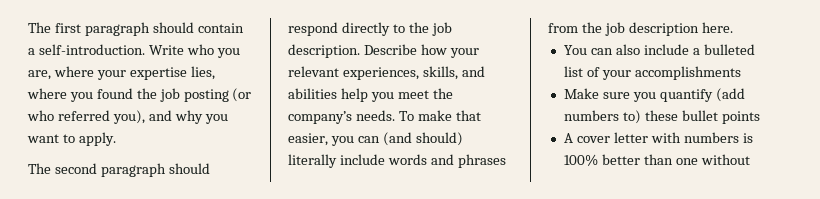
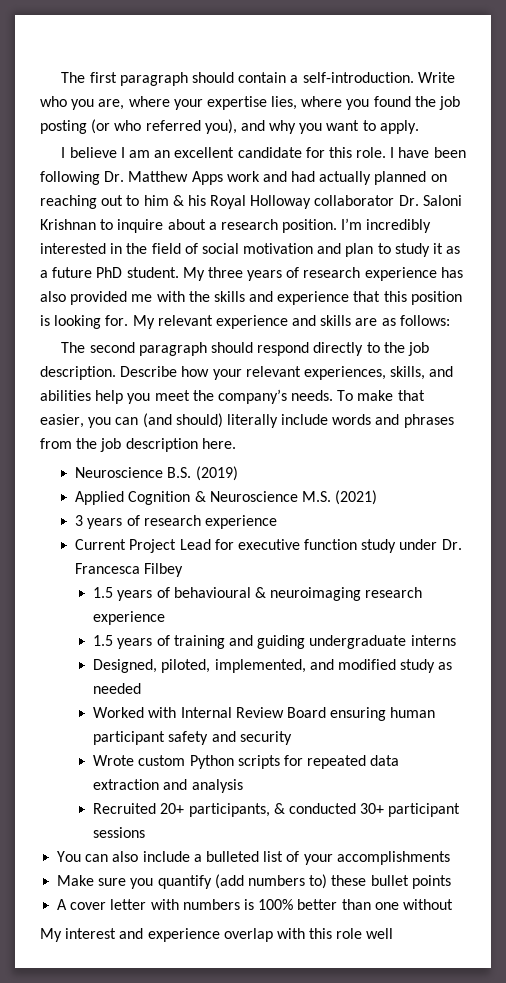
(116, 139) none -> [61,147,466,158] [40,171,447,185] [40,195,462,209] [40,218,432,233] [40,243,461,257] [40,267,463,281] [40,291,462,305] [40,315,450,329] // I believe I am an excellent candidate for this role. I have been following Dr. Matthew Apps work and had actually planned on reaching out to him & his Royal Holloway collaborator Dr. Saloni Krishnan to inquire about a research position. I’m incredibly interested in the field of social motivation and plan to study it as a future PhD student. My three years of research experience has also provided me with the skills and experience that this position is looking for. My relevant experience and skills are as follows:
(733, 27) none -> [75,466,238,481] [75,490,378,505] [75,515,277,529] [75,539,462,553] [75,563,184,577] [93,587,423,601] [93,611,166,625] [93,635,456,649] [93,659,453,673] [93,683,142,694] [93,707,436,721] [93,731,292,745] [93,755,400,769] [93,779,243,793] [93,803,461,817] [93,827,146,838] // Neuroscience B.S. (2019) // Applied Cognition & Neuroscience M.S. (2021) // 3 years of research experience // Current Project Lead for executive function study under Dr. Francesca Filbey // 1.5 years of behavioural & neuroimaging research experience // 1.5 years of training and guiding undergraduate interns // Designed, piloted, implemented, and modified study as needed // Worked with Internal Review Board ensuring human participant safety and security // Wrote custom Python scripts for repeated data extraction and analysis // Recruited 20+ participants, & conducted 30+ participant sessions
(750, 159) none -> [40,928,394,942] // My interest and experience overlap with this role well

